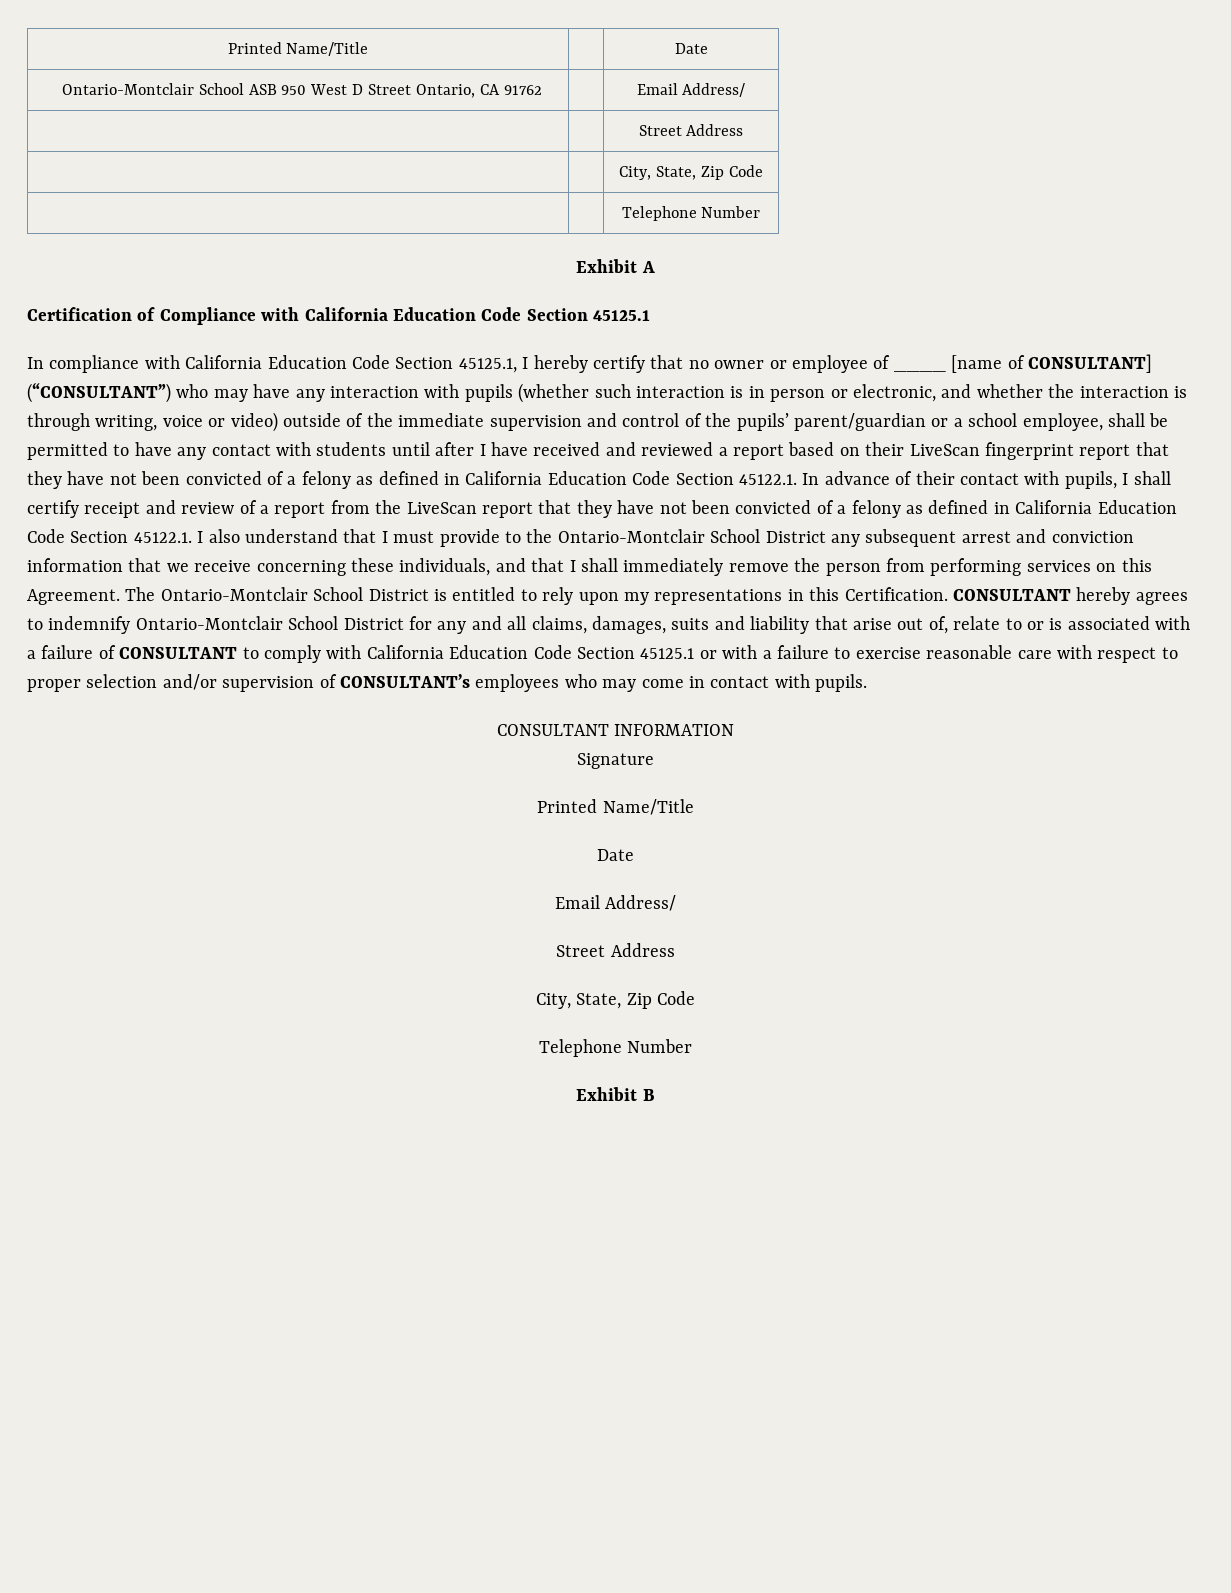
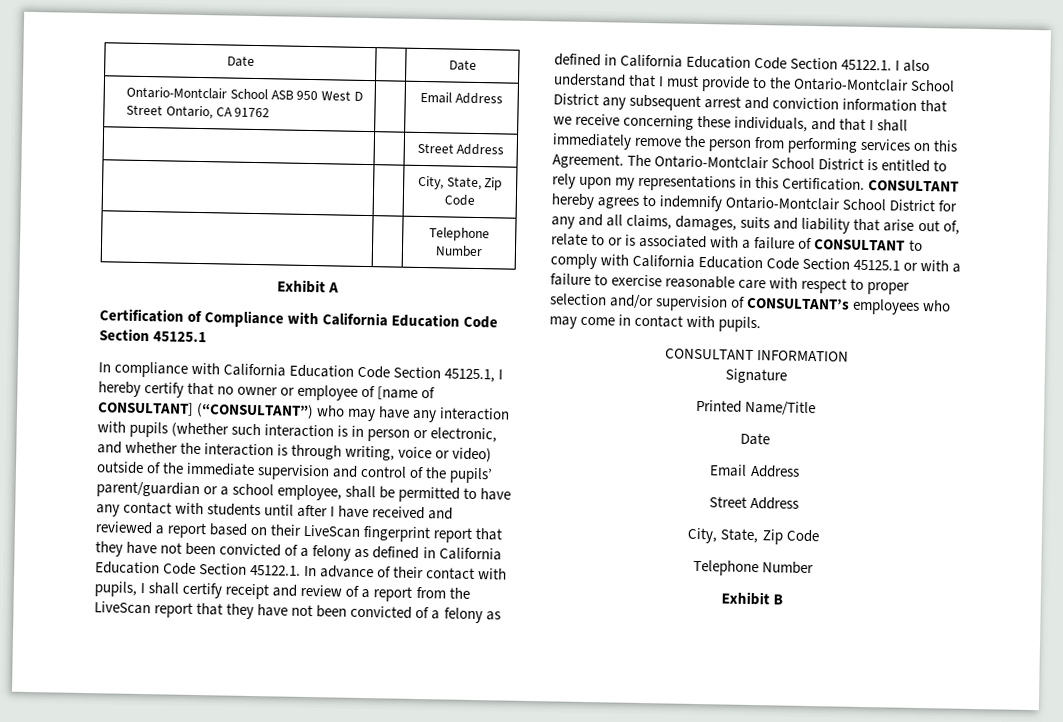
[227,42,369,56] Printed Name/Title -> [226,55,255,67] Date
[682,83,746,97] Address/ -> [454,92,503,105] Address
[893,369,946,372] ____ -> (376, 391) none
[605,895,677,911] Address/ -> [749,464,800,478] Address

